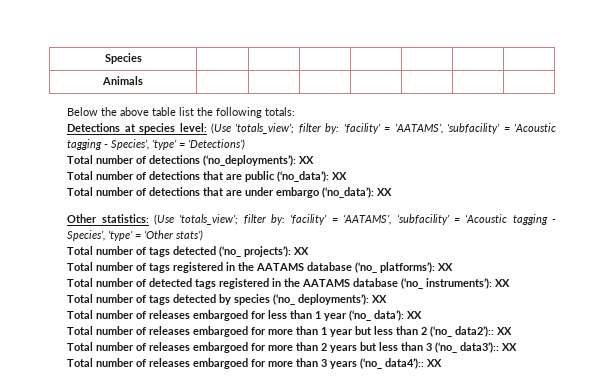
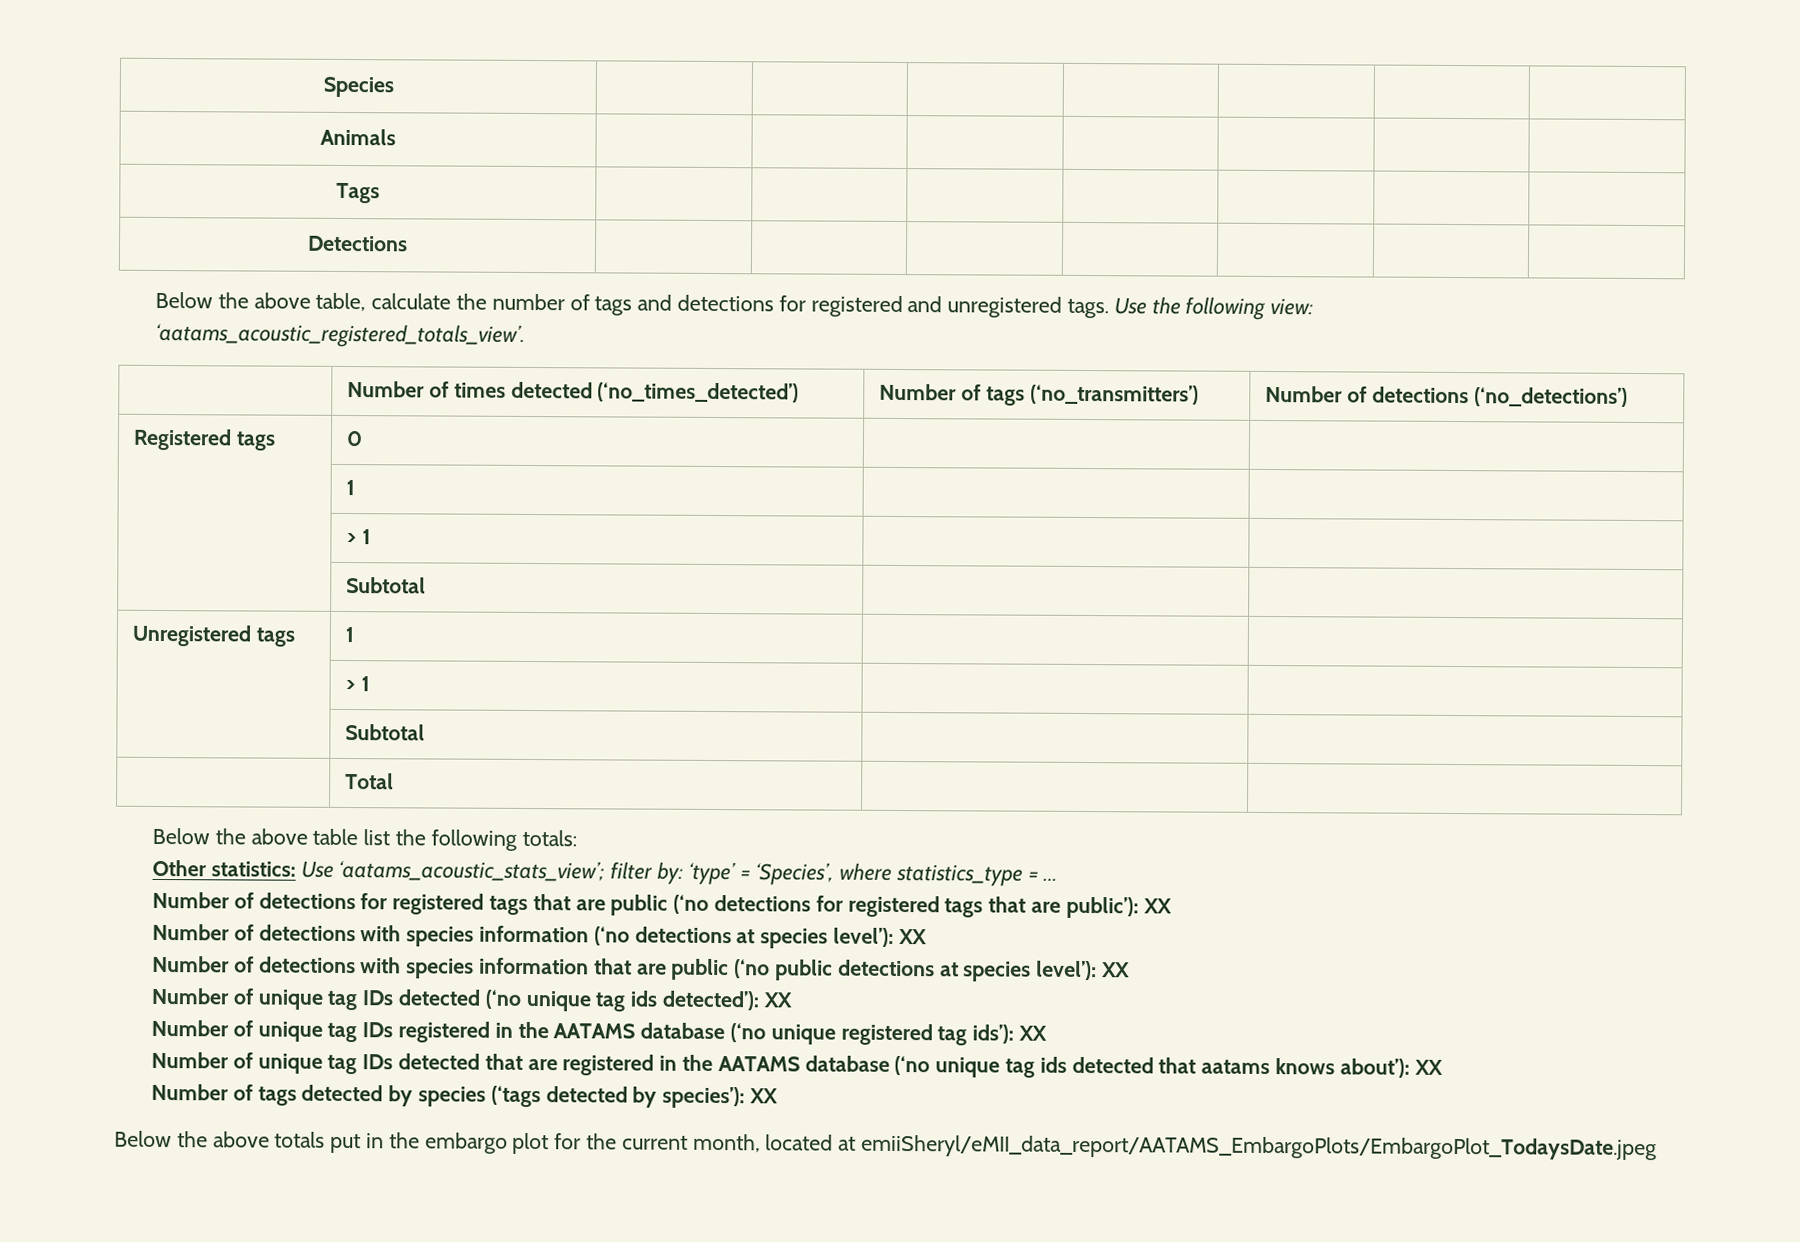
(143, 80) none -> [336,182,381,204] [307,235,408,252] [154,291,1314,320] [154,322,525,348] [347,381,800,403] [879,383,1199,406] [1265,385,1628,407] [133,428,277,451] [346,431,364,447] [346,480,356,496] [346,529,372,545] [346,577,427,594] [132,624,296,647] [345,627,355,643] [345,676,371,692] [345,724,426,741] [345,773,395,790] // Tags | | | | | | | // Detections | | | | | | | // Below the above table, calculate the number of tags and detections for registered and unregistered tags. Use the following view: ‘aatams_acoustic_registered_totals_view’. // | Number of times detected (‘no_times_detected’) | Number of tags (‘no_transmitters’) | Number of detections (‘no_detections’) // Registered tags | 0 | | // | 1 | | // | > 1 | | // | Subtotal | | // Unregistered tags | 1 | | // | > 1 | | // | Subtotal | | // | Total | |
[67,123,556,134] [67,139,246,150] [67,155,315,166] [67,171,348,182] [67,187,393,198] [67,214,557,225] [67,230,204,241] [67,246,310,257] [67,262,454,273] [67,278,511,289] [67,294,135,303] Detections at species level: (Use ‘totals_view’; filter by: ‘facility’ = ‘AATAMS’, ‘subfacility’ = ‘Acoustic tagging - Species’, ‘type’ = ‘Detections’) // Total number of detections (‘no_deployments’): XX // Total number of detections that are public (‘no_data’): XX // Total number of detections that are under embargo (‘no_data’): XX // Other statistics: (Use ‘totals_view’; filter by: ‘facility’ = ‘AATAMS’, ‘subfacility’ = ‘Acoustic tagging - Species’, ‘type’ = ‘Other stats’) // Total number of tags detected (‘no_ projects’): XX // Total number of tags registered in the AATAMS database (‘no_ platforms’): XX // Total number of detected tags registered in the AATAMS database (‘no_ instruments’): XX // Total number -> [151,859,1059,887] [151,891,1172,919] [151,923,927,949] [151,955,1130,982] [150,987,792,1012] [150,1019,1047,1046] [150,1051,1443,1078] [150,1083,229,1101] Other statistics: Use ‘aatams_acoustic_stats_view’; filter by: ‘type’ = ‘Species’, where statistics_type = … // Number of detections for registered tags that are public (‘no detections for registered tags that are public’): XX // Number of detections with species information (‘no detections at species level’): XX // Number of detections with species information that are public (‘no public detections at species level’): XX // Number of unique tag IDs detected (‘no unique tag ids detected’): XX // Number of unique tag IDs registered in the AATAMS database (‘no unique registered tag ids’): XX // Number of unique tag IDs detected that are registered in the AATAMS database (‘no unique tag ids detected that aatams knows about’): XX // Number
[273,294,388,305] [67,310,423,321] [67,326,513,337] [67,342,518,353] [67,358,443,369] (‘no_ deployments’): XX // Total number of releases embargoed for less than 1 year (‘no_ data’): XX // Total number of releases embargoed for more than 1 year but less than 2 (‘no_ data2’):: XX // Total number of releases embargoed for more than 2 years but less than 3 (‘no_ data3’):: XX // Total number of releases embargoed for more than 3 years (‘no_ data4’):: XX -> [490,1085,778,1109] [114,1130,1658,1161] (‘tags detected by species’): XX // Below the above totals put in the embargo plot for the current month, located at emiiSheryl/eMII_data_report/AATAMS_EmbargoPlots/EmbargoPlot_TodaysDate.jpeg

